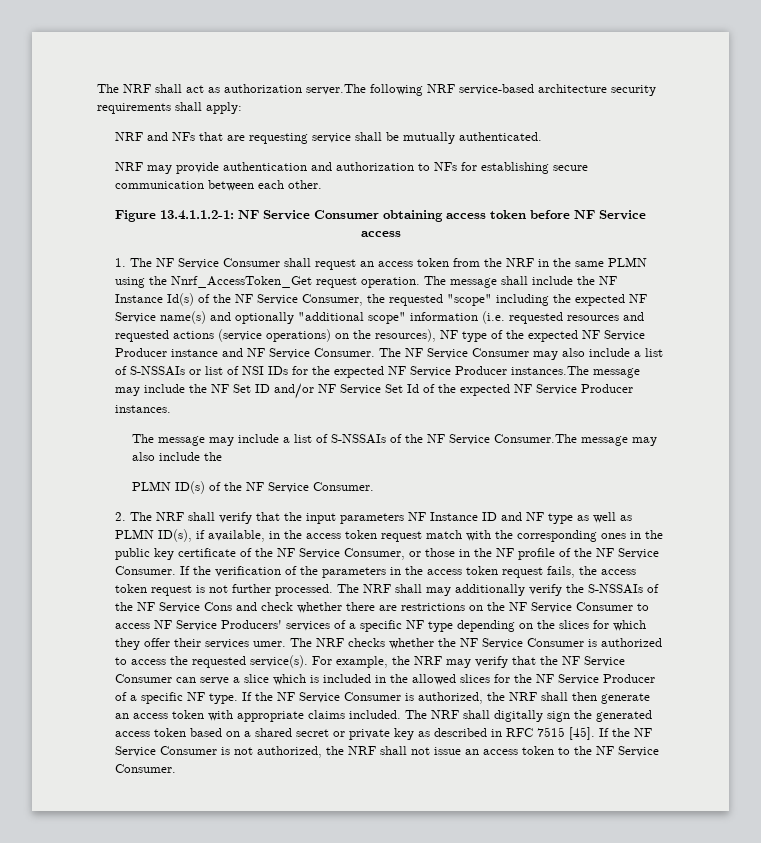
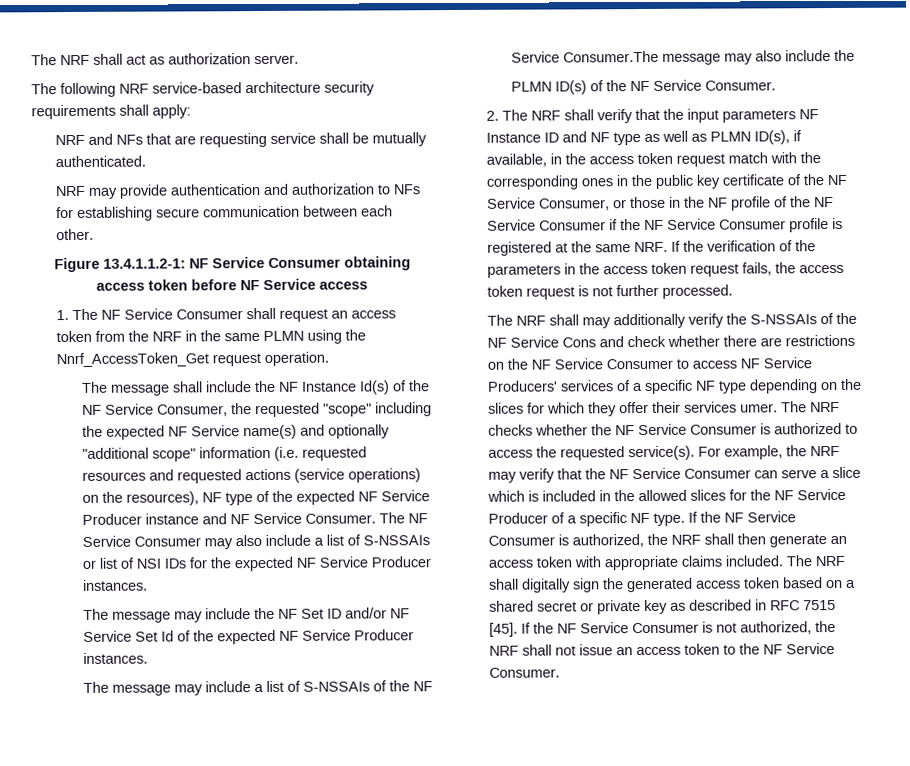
[306,84,366,95] server.The -> [254,54,299,65] [31,83,57,95] server. // The
(420, 282) none -> (330, 358) //
[510,366,589,375] instances.The -> [82,579,148,591] [82,608,109,620] instances. // The
[114,566,176,575] Consumer. -> [539,217,844,233] [487,241,669,256] Consumer if the NF Service Consumer profile is registered at the same NRF.
(333, 590) none -> (734, 291) //

